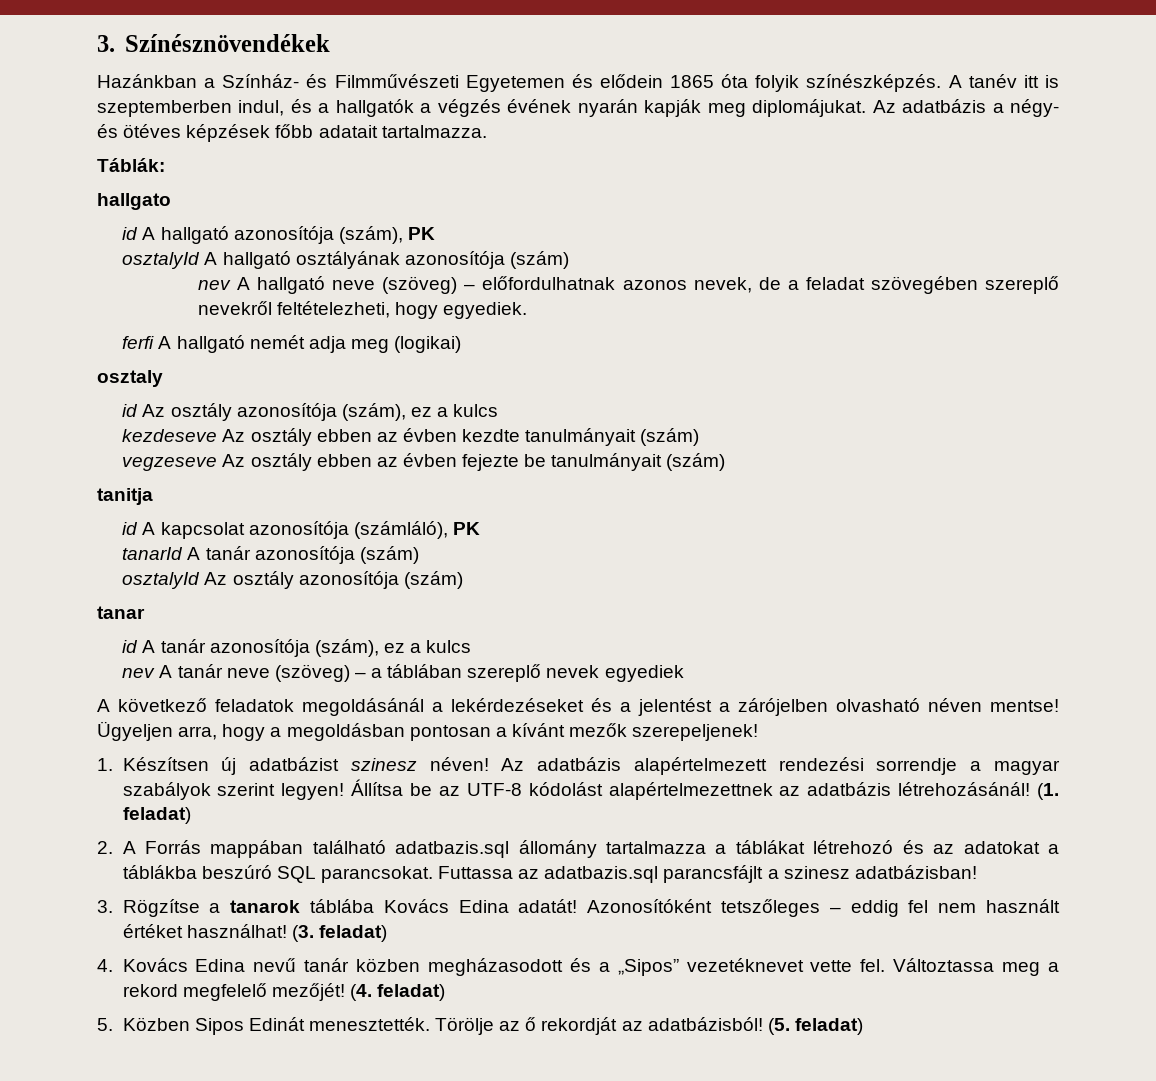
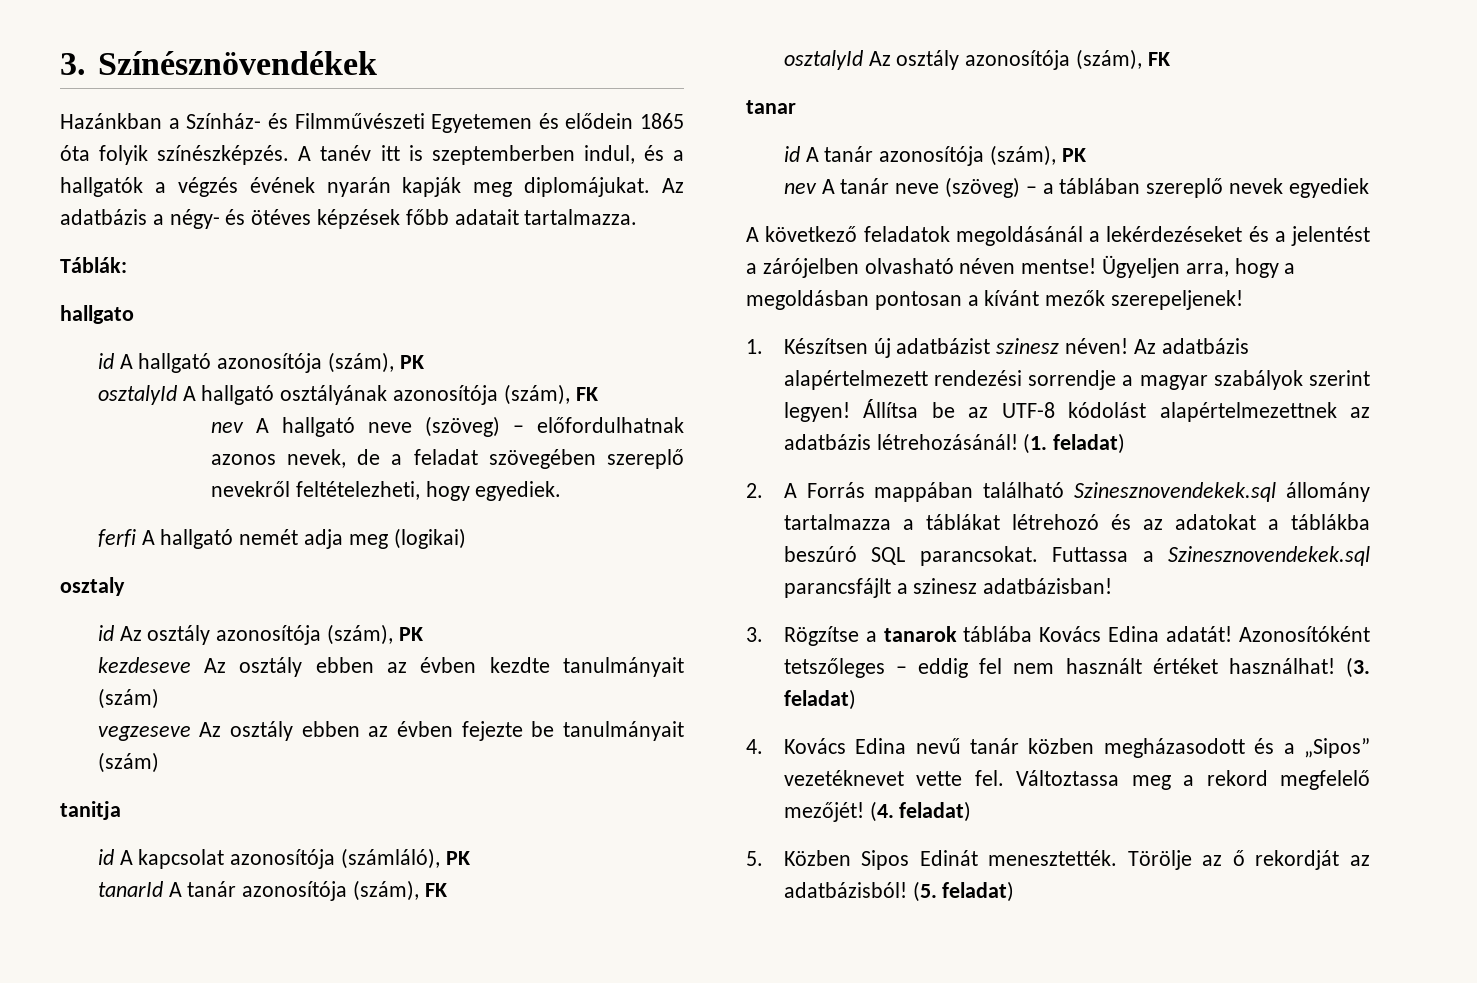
[509,251,569,269] (szám) -> [503,384,598,405] (szám), FK
[410,404,499,417] ez a kulcs -> [398,627,423,641] PK
[359,546,419,564] (szám) -> [352,880,447,901] (szám), FK
[403,571,463,589] (szám) -> [1075,49,1170,70] (szám), FK
[383,640,472,653] ez a kulcs -> [1061,148,1086,162] PK
[395,841,510,858] adatbazis.sql -> [1074,482,1277,502] Szinesznovendekek.sql
[518,866,659,883] az adatbazis.sql -> [1142,546,1370,566] a Szinesznovendekek.sql

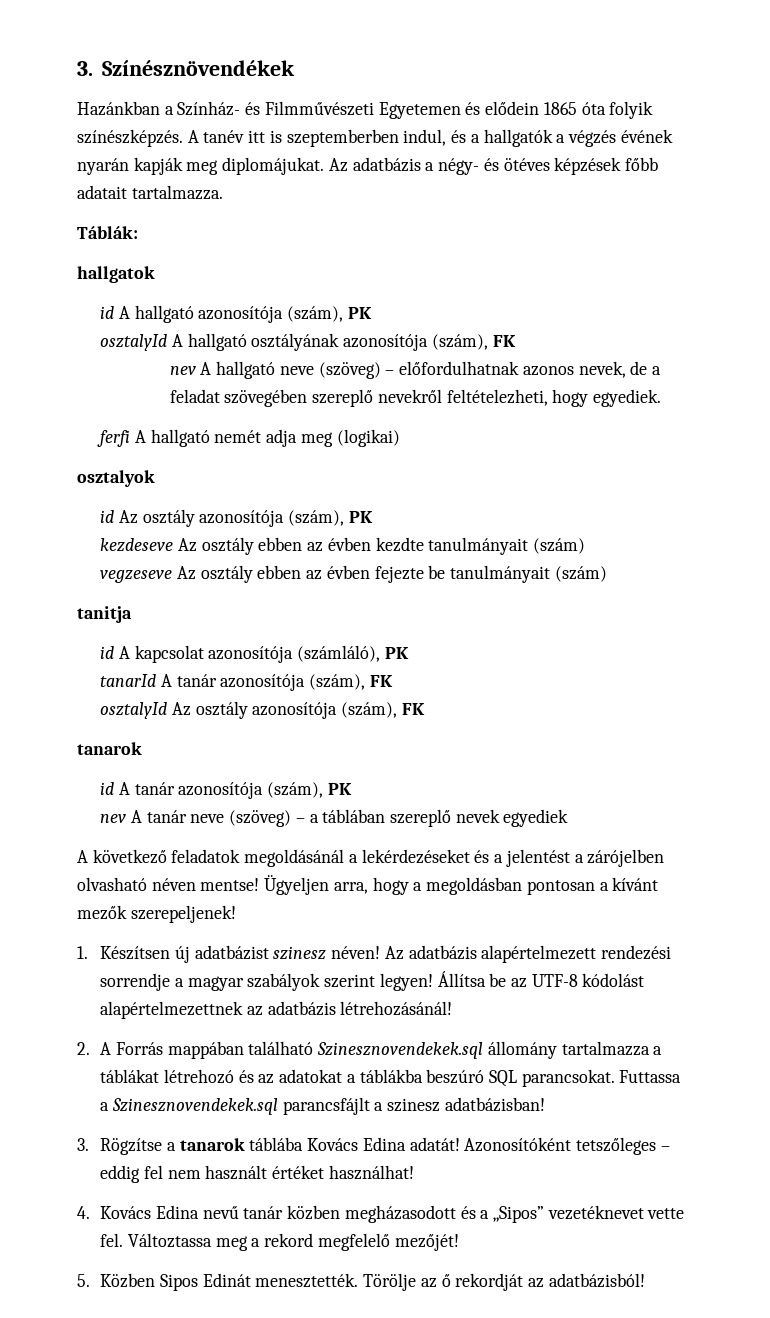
[60,305,134,324] hallgato -> [77,266,155,283] hallgatok
[60,577,125,596] osztaly -> [77,470,155,487] osztalyok
[746,100,796,114] tanar -> [77,742,142,755] tanarok
[1023,433,1126,454] (1. feladat) -> (453, 1008) none
[1346,657,1370,678] [783,689,856,710] (3. feladat) -> (414, 1172) none
[869,801,972,822] (4. feladat) -> (459, 1242) none
[912,881,1015,902] (5. feladat) -> (645, 1280) none

